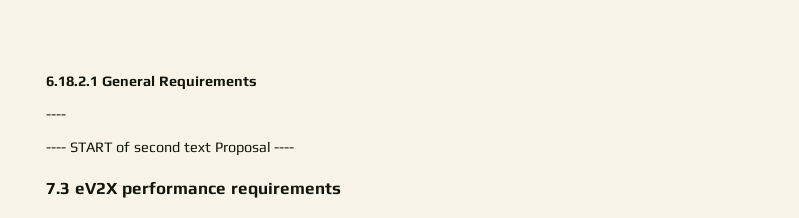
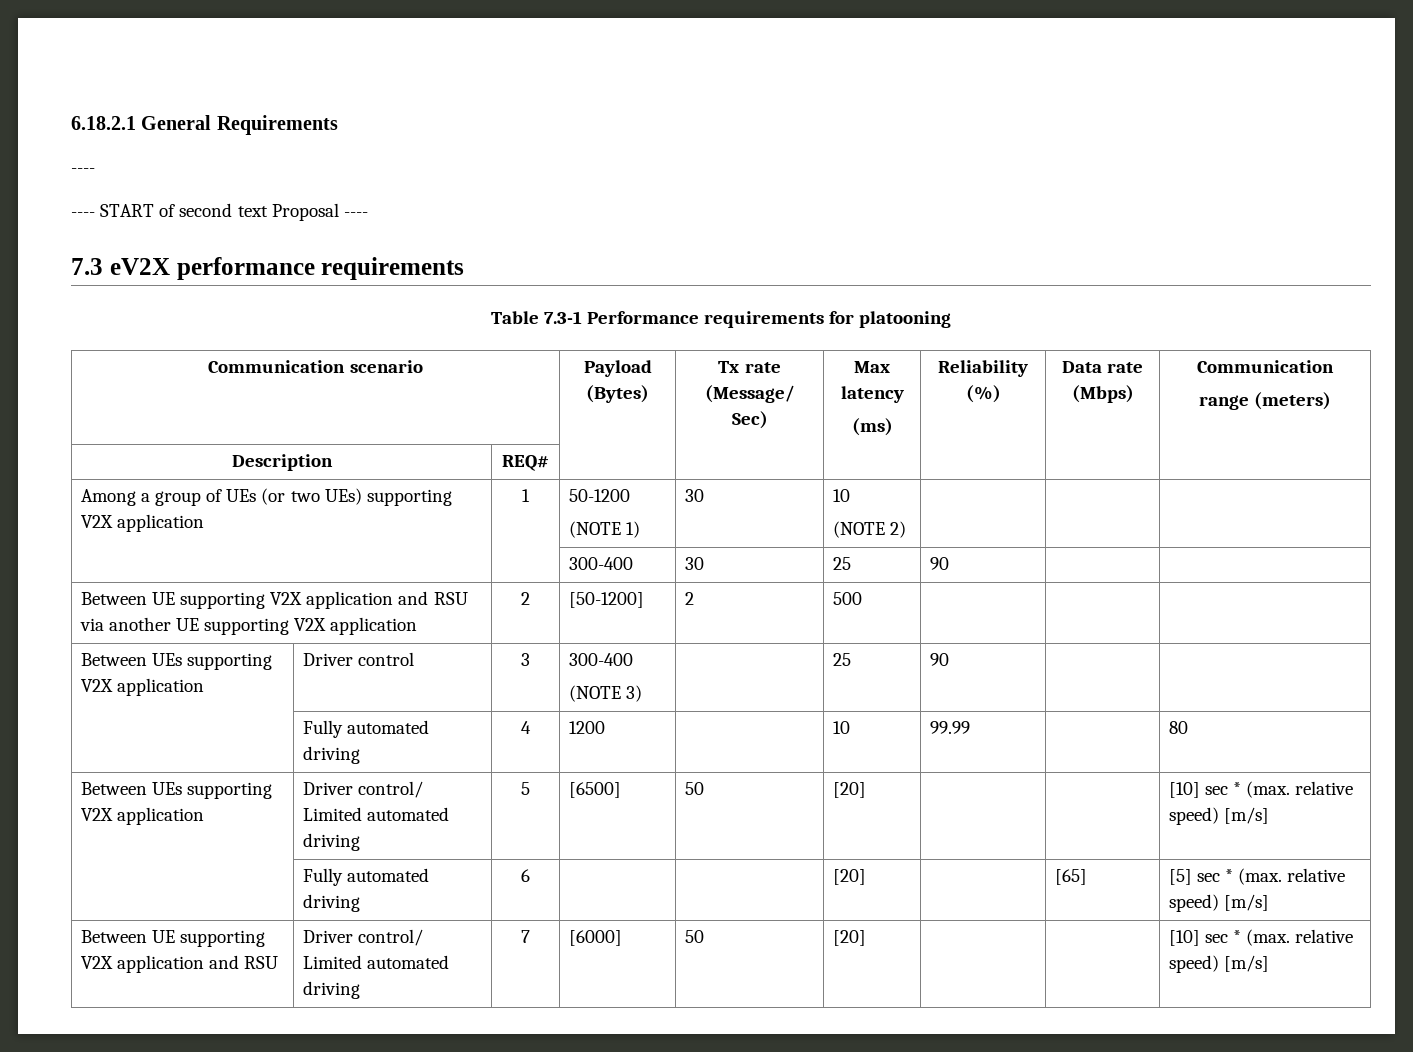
(341, 190) none -> [490,311,952,328] [208,360,423,373] [583,360,652,377] [586,385,649,403] [718,361,781,373] [704,385,795,403] [731,411,768,429] [854,361,890,373] [840,386,904,403] [851,418,893,436] [938,360,1028,377] [965,385,1001,403] [1061,361,1144,373] [1071,385,1134,403] [1197,360,1334,373] [1198,392,1332,410] [231,454,333,471] [502,455,549,471] [80,488,452,506] [80,514,204,532] [522,489,530,502] [568,489,630,502] [568,521,640,538] [684,489,704,502] [832,489,850,502] [832,521,906,538] [568,557,633,570] [684,557,704,570] [832,557,851,570] [929,557,949,570] [80,591,468,609] [79,617,418,635] [521,592,530,605] [568,592,644,608] [684,592,694,605] [832,592,862,605] [80,653,273,670] [80,678,204,696] [302,652,414,666] [521,653,530,666] [568,653,633,666] [568,685,642,702] [832,653,851,666] [929,653,949,666] [302,720,429,738] [302,746,360,764] [521,721,531,734] [568,721,605,734] [832,721,850,734] [929,721,970,734] [1168,721,1188,734] [80,782,273,799] [80,807,204,825] [302,781,423,798] [302,807,449,821] [302,833,360,851] [521,782,530,795] [568,782,621,798] [684,782,704,795] [832,782,866,798] [1168,781,1354,798] [1168,807,1269,825] [302,868,429,886] [302,894,360,912] [521,869,530,882] [832,869,866,885] [1054,869,1087,885] [1168,868,1346,885] [1168,894,1269,912] [80,930,266,947] [80,955,279,973] [302,929,423,946] [302,955,449,969] [302,981,360,999] [521,930,530,943] [568,930,622,946] [684,930,704,943] [832,930,866,946] [1168,929,1354,946] [1168,955,1269,973] // Table 7.3-1 Performance requirements for platooning // Communication scenario | Payload (Bytes) | Tx rate (Message/ Sec) | Max latency // (ms) | Reliability (%) | Data rate (Mbps) | Communication // range (meters) // Description | REQ# | | | | | | // Among a group of UEs (or two UEs) supporting V2X application | 1 | 50-1200 // (NOTE 1) | 30 | 10 // (NOTE 2) | | | // | | 300-400 | 30 | 25 | 90 | | // Between UE supporting V2X application and RSU via another UE supporting V2X application | 2 | [50-1200] | 2 | 500 | | | // Between UEs supporting V2X application | Driver control | 3 | 300-400 // (NOTE 3) | | 25 | 90 | | // | Fully automated driving | 4 | 1200 | | 10 | 99.99 | | 80 // Between UEs supporting V2X application | Driver control/ Limited automated driving | 5 | [6500] | 50 | [20] | | | [10] sec * (max. relative speed) [m/s] // | Fully automated driving | 6 | | | [20] | | [65] | [5] sec * (max. relative speed) [m/s] // Between UE supporting V2X application and RSU | Driver control/ Limited automated driving | 7 | [6000] | 50 | [20] | | | [10] sec * (max. relative speed) [m/s]

